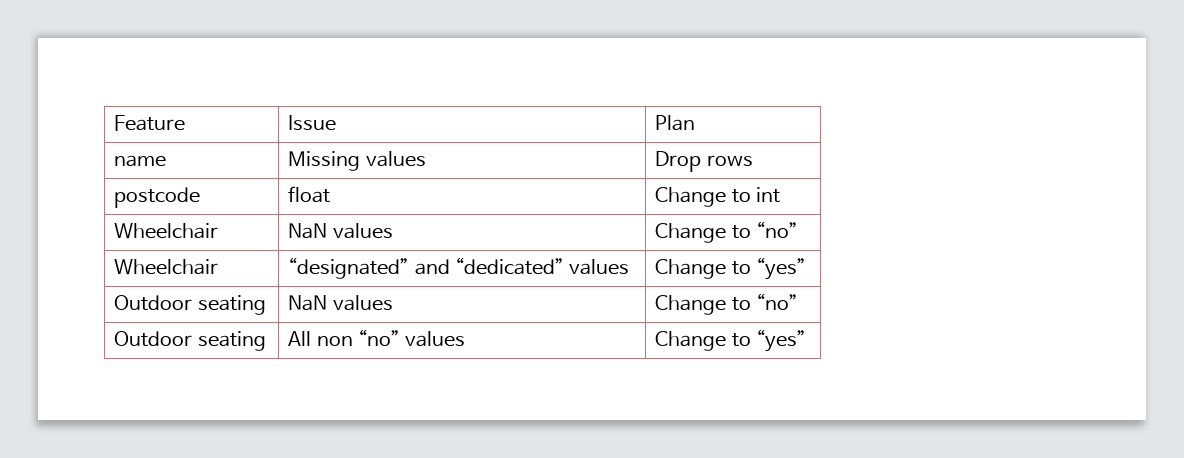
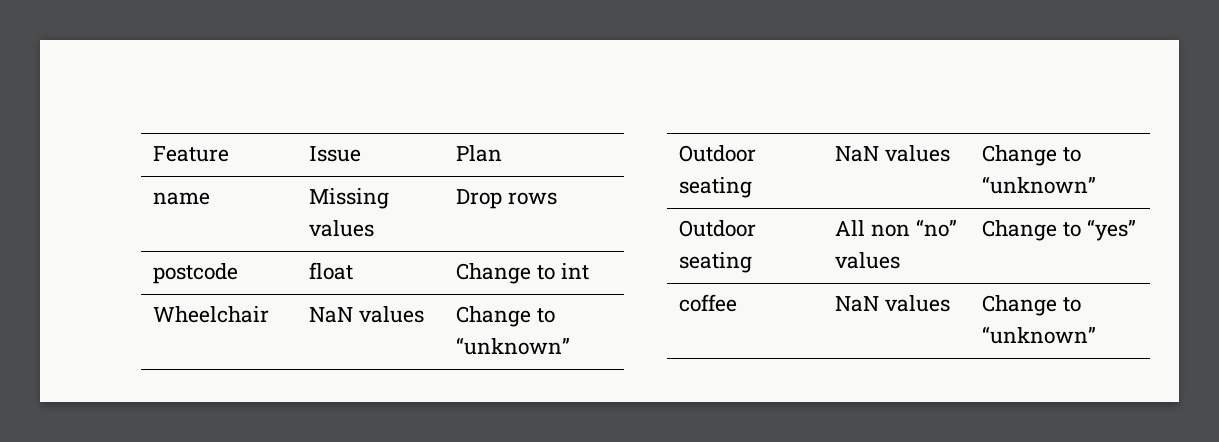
[755,221,798,238] [114,259,219,275] [288,257,630,279] [655,257,806,280] “no” // Wheelchair | “designated” and “dedicated” values | Change to “yes” -> [456,337,571,355] “unknown”
[755,293,798,310] “no” -> [982,176,1097,194] “unknown”
(806, 340) none -> [679,294,738,312] [835,295,951,312] [982,295,1082,316] [982,326,1097,344] // coffee | NaN values | Change to “unknown”

